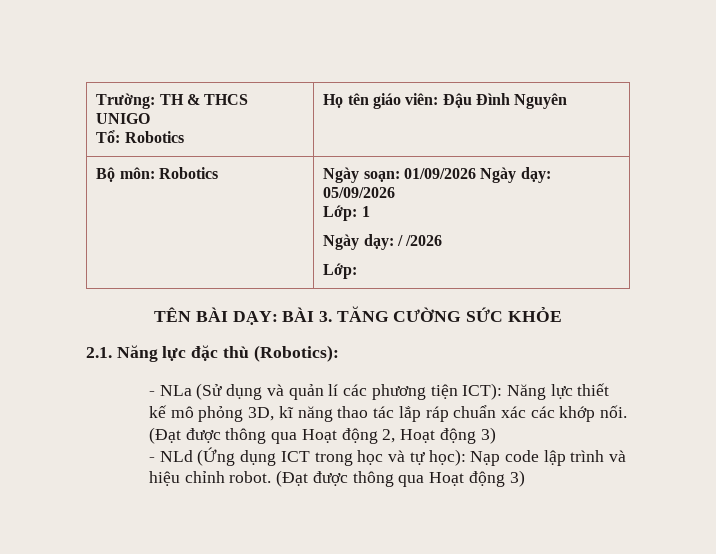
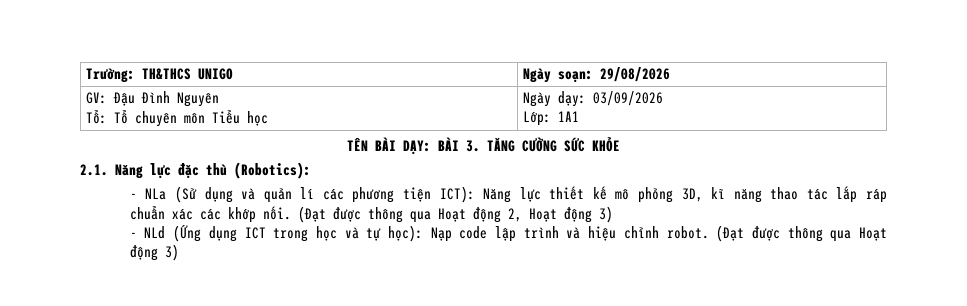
[159,94,249,105] [96,113,151,124] [96,130,184,143] [323,93,568,109] [96,167,218,182] [323,167,551,183] [323,187,396,198] [323,205,370,221] [323,234,443,250] [323,263,358,279] TH & THCS UNIGO // Tổ: Robotics | Họ tên giáo viên: Đậu Đình Nguyên // Bộ môn: Robotics | Ngày soạn: 01/09/2026 Ngày dạy: 05/09/2026 // Lớp: 1 // Ngày dạy: / /2026 // Lớp: -> [142,68,234,80] [523,67,671,83] [86,91,220,107] [86,109,269,127] [523,91,664,107] [523,111,580,126] TH&THCS UNIGO | Ngày soạn: 29/08/2026 // GV: Đậu Đình Nguyên // Tổ: Tổ chuyên môn Tiểu học | Ngày dạy: 03/09/2026 // Lớp: 1A1

